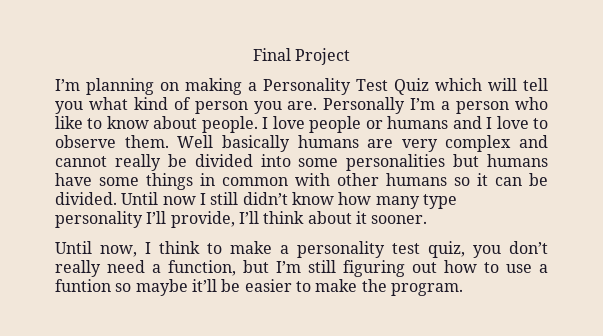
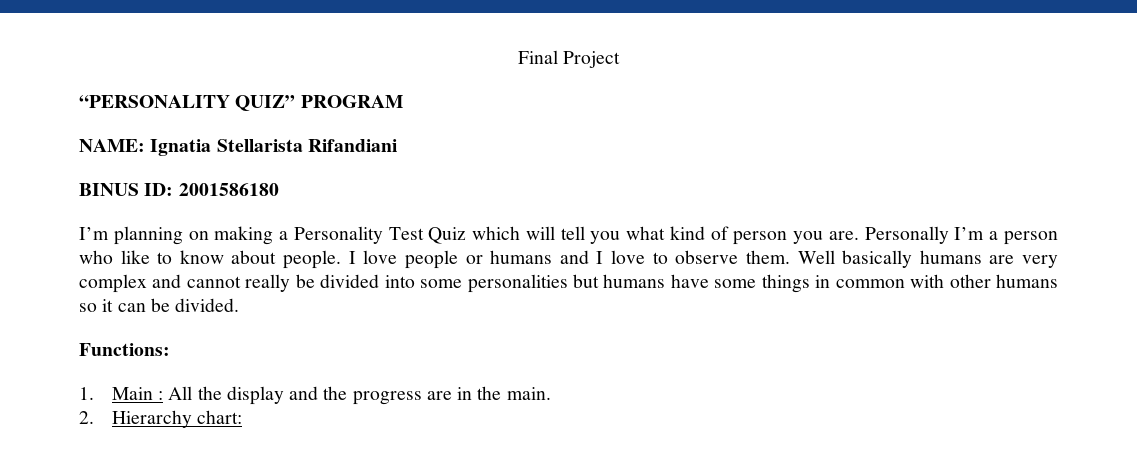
(351, 56) none -> [79,95,403,111] [79,139,397,156] [79,183,279,196] // “PERSONALITY QUIZ” PROGRAM // NAME: Ignatia Stellarista Rifandiani // BINUS ID: 2001586180
[121,192,457,209] [55,211,428,228] [55,241,548,258] [55,260,548,277] [55,279,463,296] Until now I still didn’t know how many type personality I’ll provide, I’ll think about it sooner. // Until now, I think to make a personality test quiz, you don’t really need a function, but I’m still figuring out how to use a funtion so maybe it’ll be easier to make the program. -> [79,343,170,356] [79,386,551,405] [79,410,242,428] // Functions: // 1. Main : All the display and the progress are in the main. // 2. Hierarchy chart:

